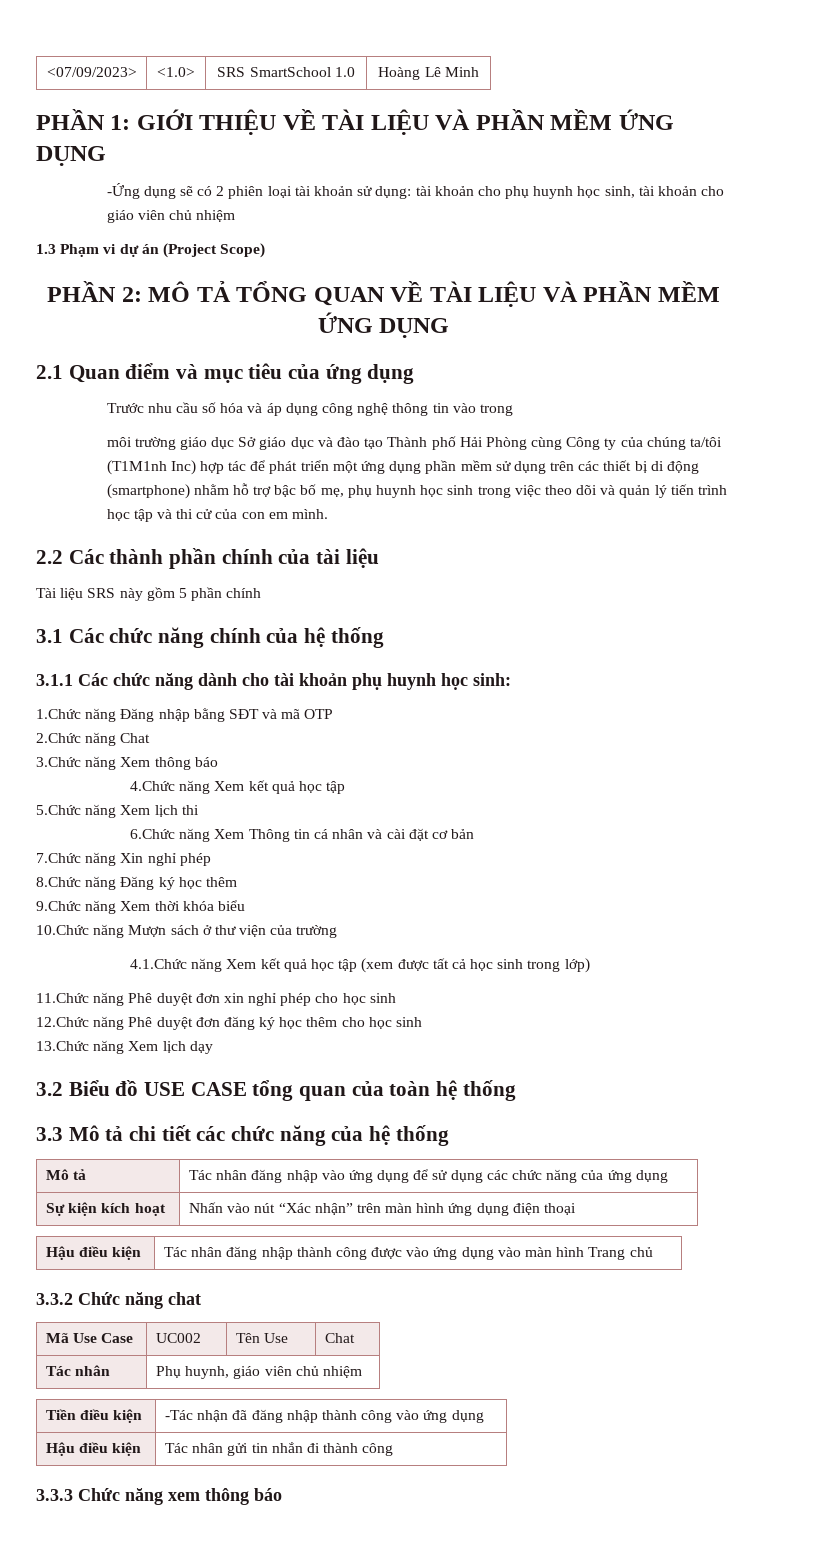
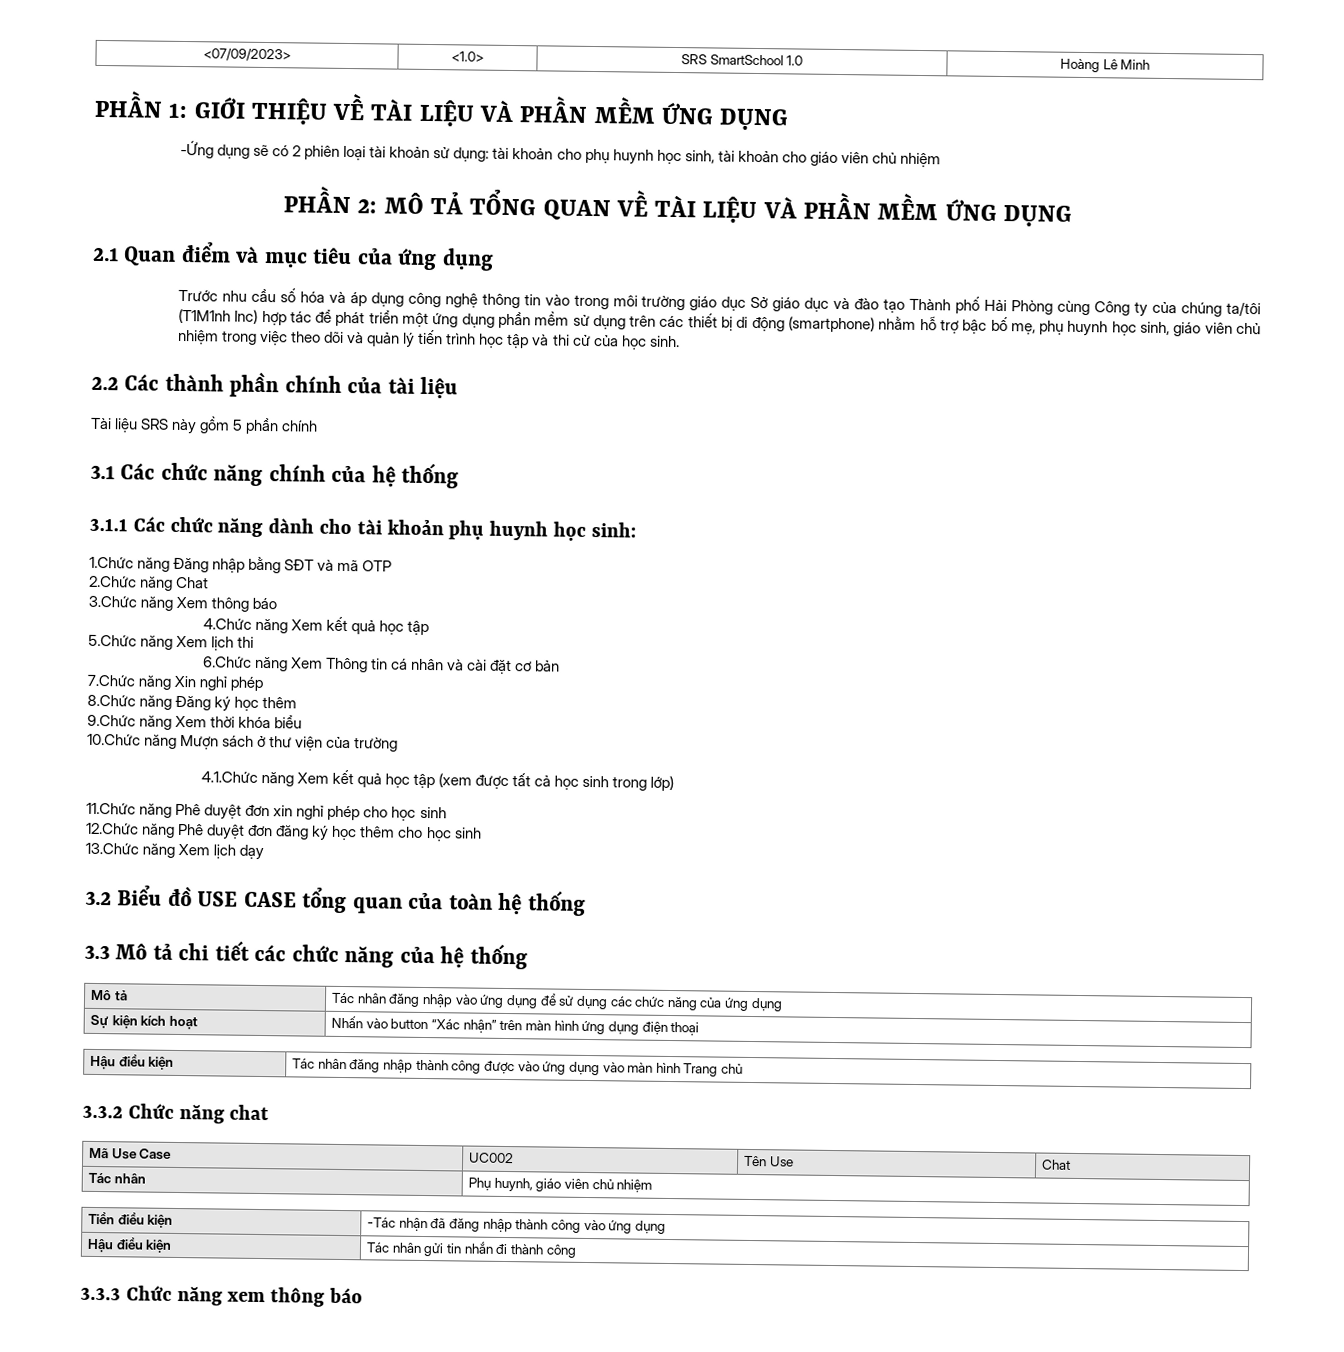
[36,243,266,258] // 1.3 Phạm vi dự án (Project Scope) -> (942, 160) none
(513, 410) // -> (609, 302) none
[447,485,474,495] sinh -> [1140,321,1262,337] [177,329,219,345] sinh, giáo viên chủ nhiệm
[241,509,329,519] con em mình. -> [620,335,680,350] học sinh.
[254,1203,276,1213] nút -> [390,1018,429,1030] button

